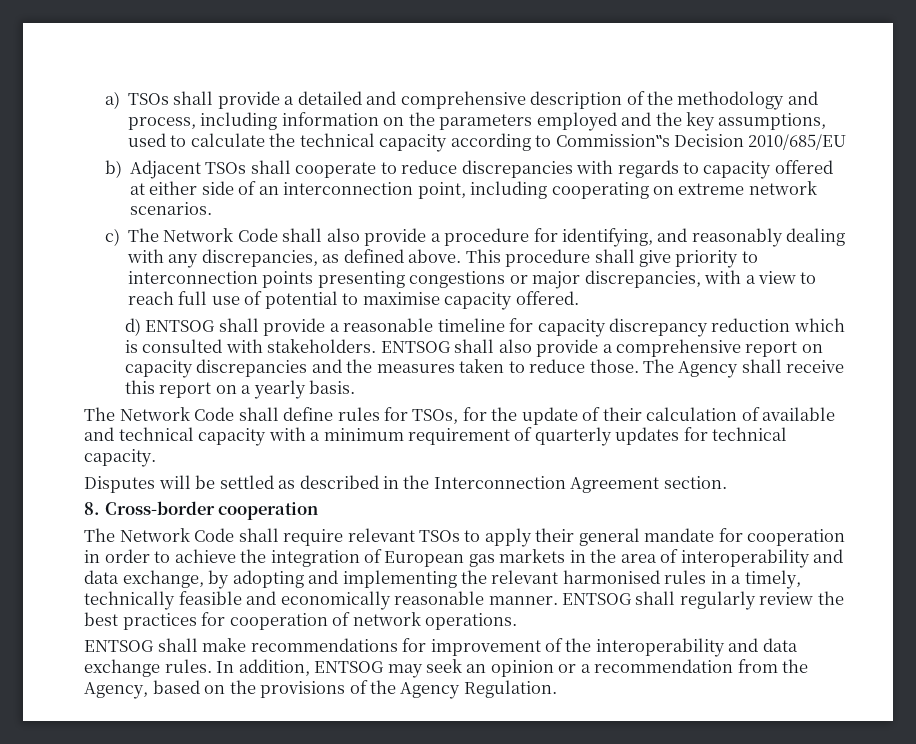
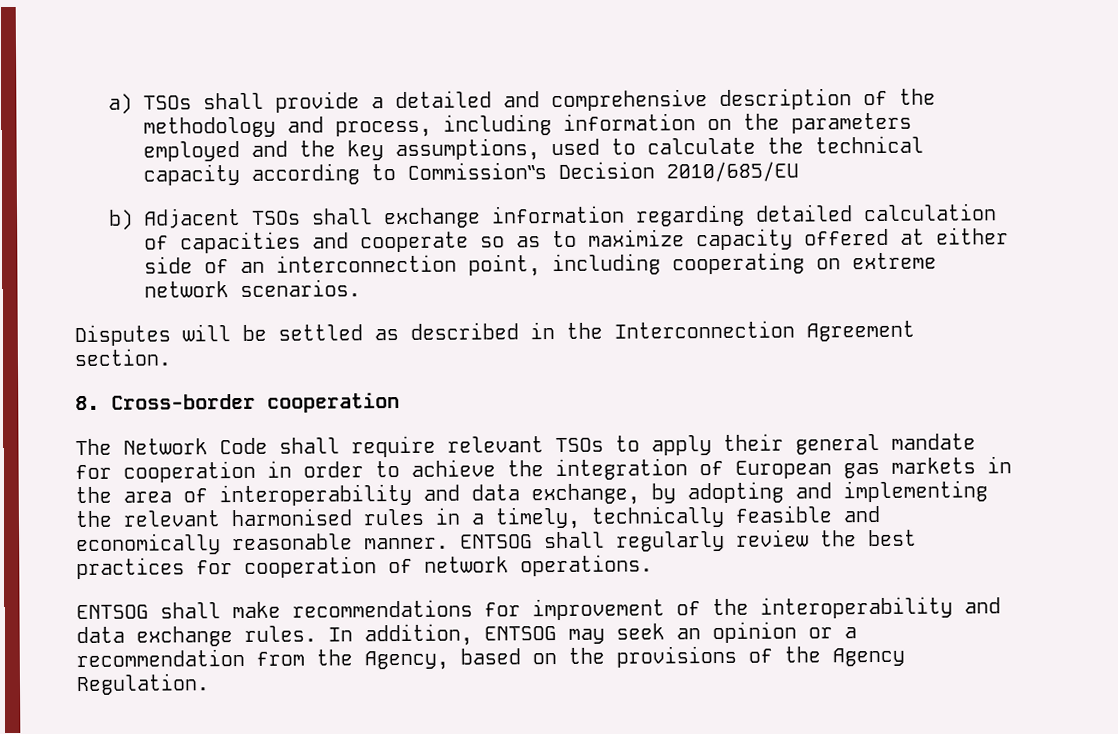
[295,160,699,178] cooperate to reduce discrepancies with regards to -> [383,203,998,229] [144,229,686,254] exchange information regarding detailed calculation of capacities and cooperate so as to maximize
[104,228,846,247] [126,249,758,268] [127,270,817,289] [127,291,579,310] [124,318,845,337] [124,339,823,357] [124,359,845,378] [124,380,356,399] [84,407,836,425] [84,427,788,446] [84,449,157,467] // c) The Network Code shall also provide a procedure for identifying, and reasonably dealing with any discrepancies, as defined above. This procedure shall give priority to interconnection points presenting congestions or major discrepancies, with a view to reach full use of potential to maximise capacity offered. // d) ENTSOG shall provide a reasonable timeline for capacity discrepancy reduction which is consulted with stakeholders. ENTSOG shall also provide a comprehensive report on capacity discrepancies and the measures taken to reduce those. The Agency shall receive this report on a yearly basis. // The Network Code shall define rules for TSOs, for the update of their calculation of available and technical capacity with a minimum requirement of quarterly updates for technical capacity. -> (362, 288) none

